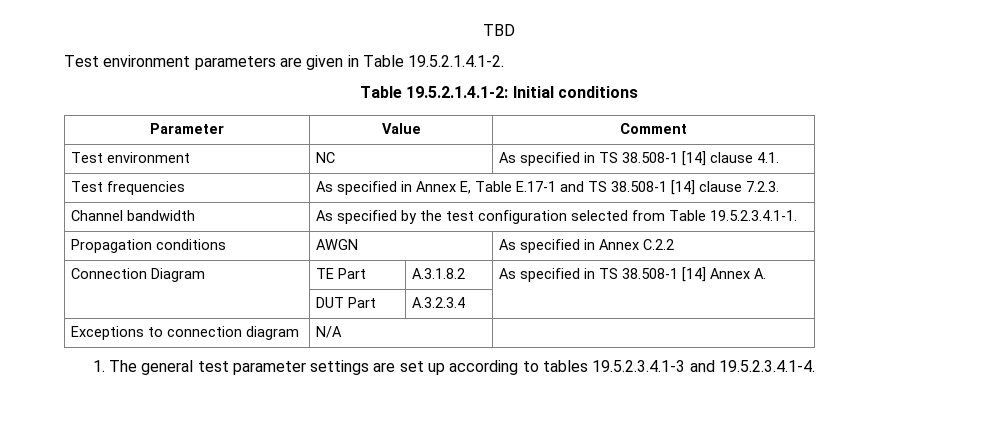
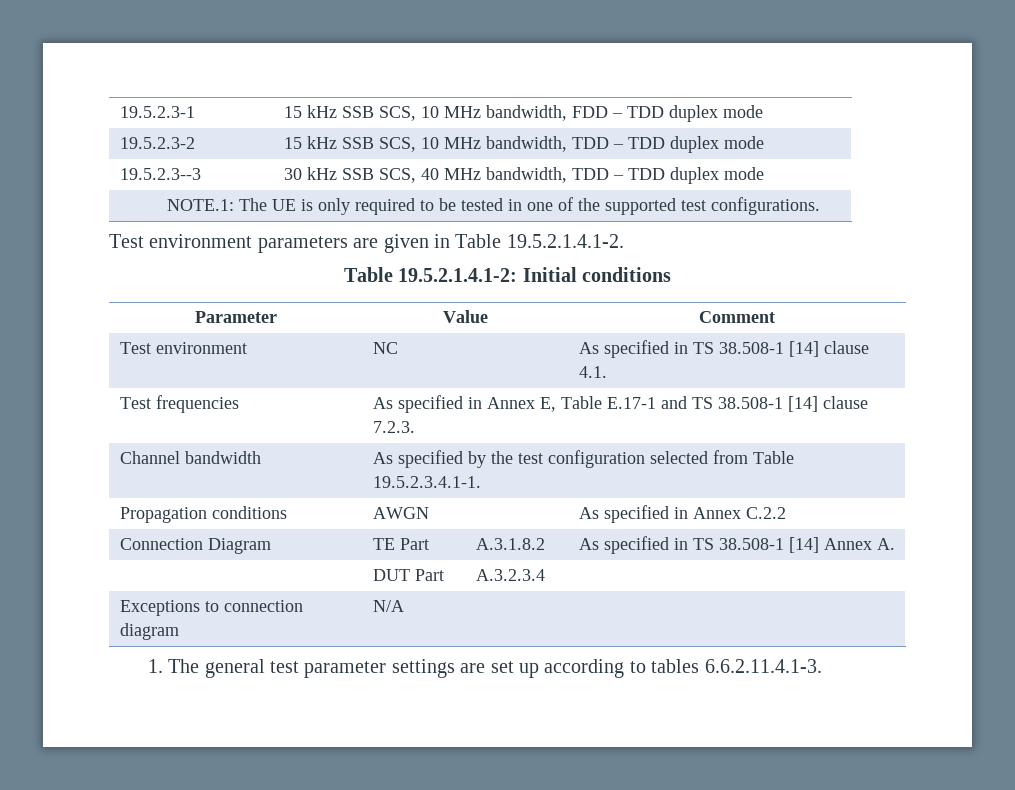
[483,24,515,36] TBD -> [119,106,195,118] [283,105,763,122] [119,137,195,149] [283,136,764,153] [119,168,201,180] [283,167,764,184] [166,197,820,215] 19.5.2.3-1 | 15 kHz SSB SCS, 10 MHz bandwidth, FDD – TDD duplex mode // 19.5.2.3-2 | 15 kHz SSB SCS, 10 MHz bandwidth, TDD – TDD duplex mode // 19.5.2.3--3 | 30 kHz SSB SCS, 40 MHz bandwidth, TDD – TDD duplex mode // NOTE.1: The UE is only required to be tested in one of the supported test configurations.
[592,360,816,372] 19.5.2.3.4.1-3 and 19.5.2.3.4.1-4. -> [704,659,822,673] 6.6.2.11.4.1-3.

